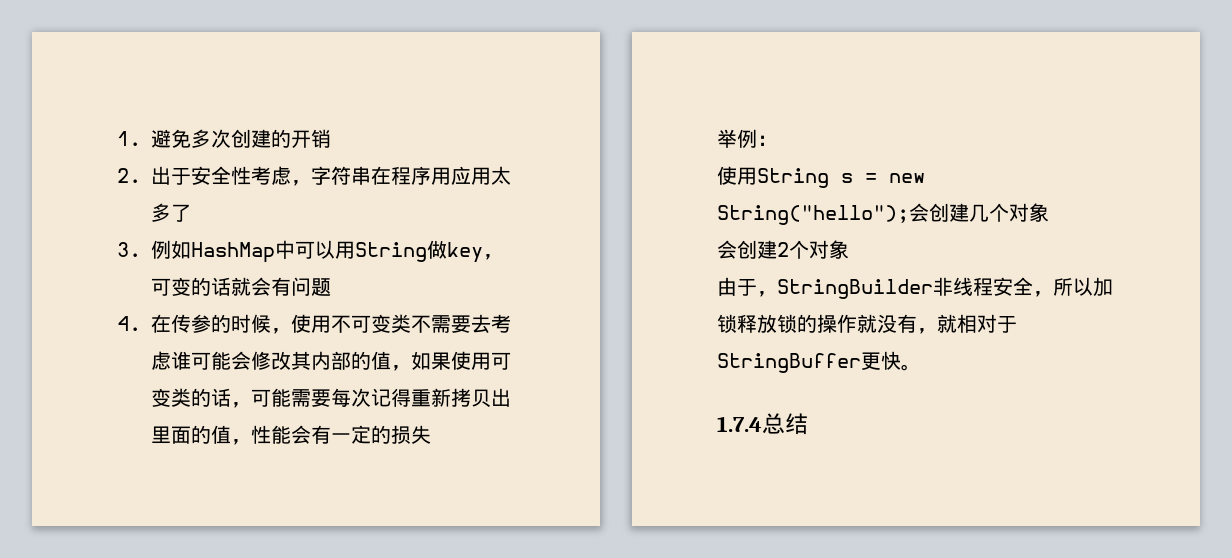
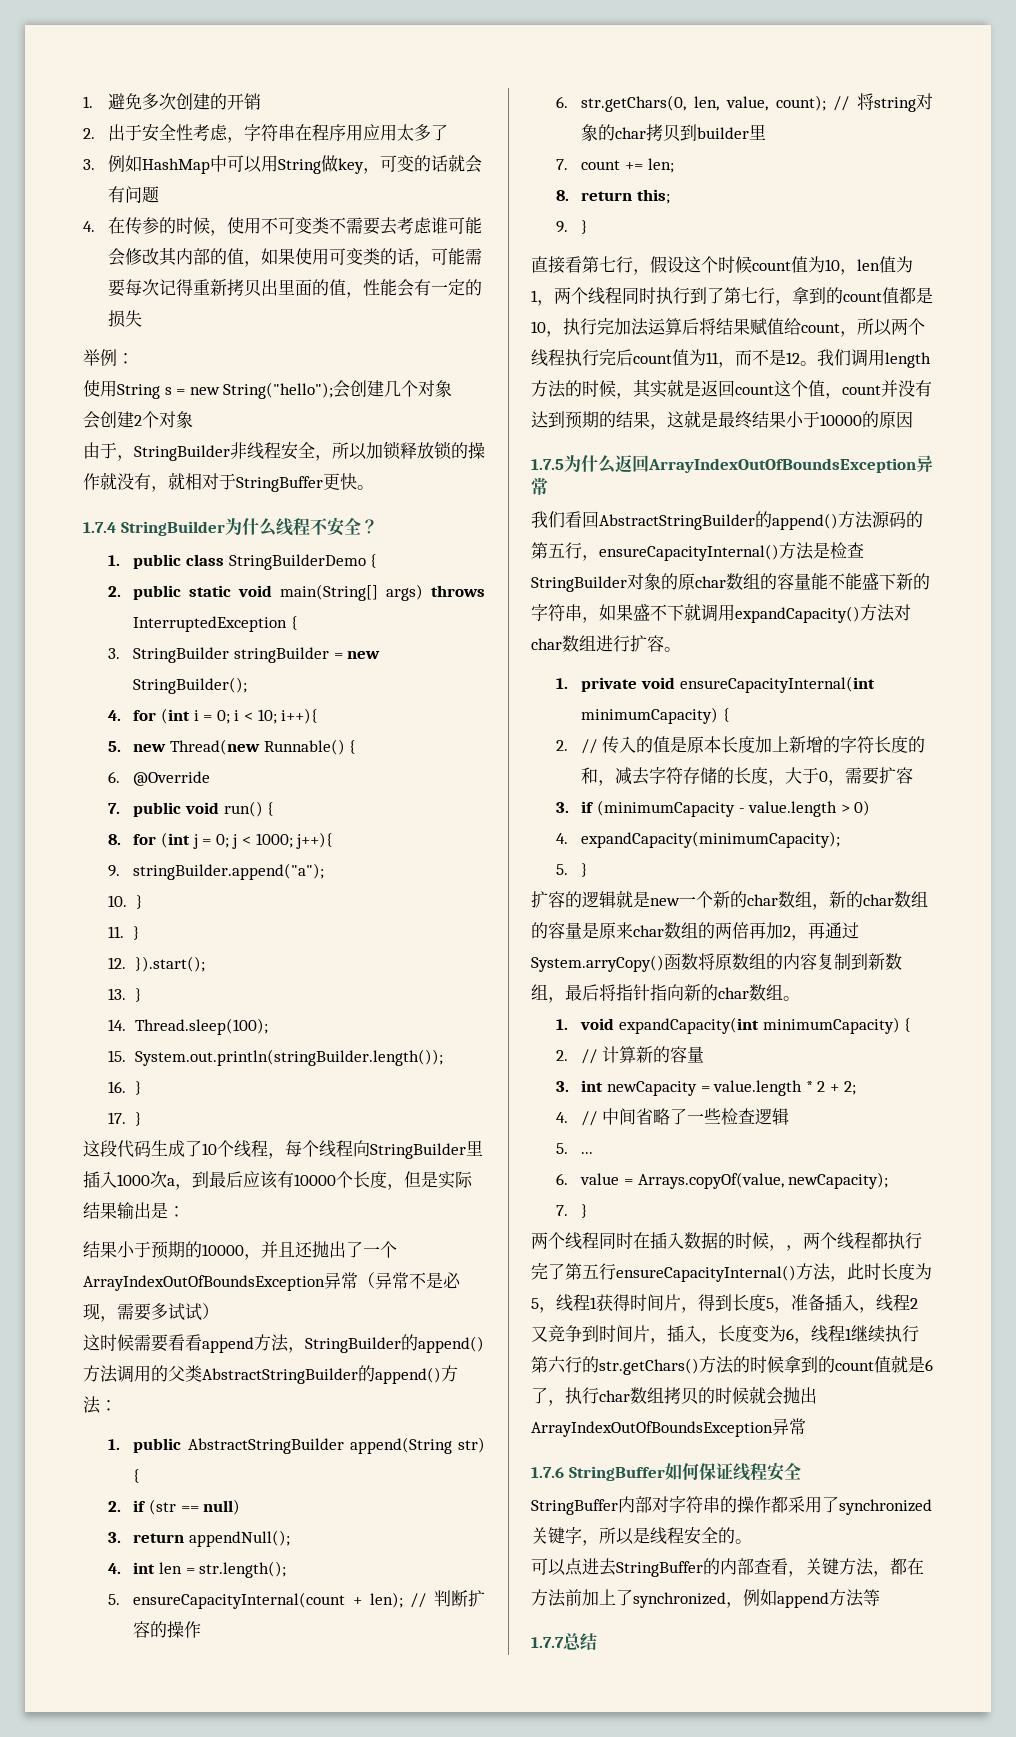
(762, 424) none -> [120,517,378,536] [108,554,378,570] [108,584,485,601] [133,616,299,632] [108,647,381,663] [133,677,248,694] [108,708,319,724] [108,739,357,755] [108,771,211,786] [108,801,275,817] [108,832,334,849] [108,863,325,880] [108,895,143,909] [108,926,141,940] [108,956,205,972] [108,988,142,1002] [108,1018,268,1035] [108,1049,443,1066] [108,1081,142,1095] [108,1112,142,1126] [83,1140,483,1159] [83,1171,473,1190] [83,1202,185,1219] [83,1241,397,1260] [83,1272,461,1291] [83,1303,219,1322] [83,1334,484,1353] [83,1365,458,1384] [83,1396,117,1414] [108,1437,485,1454] [133,1469,141,1483] [108,1499,241,1515] [108,1530,291,1547] [108,1561,287,1578] [108,1590,485,1609] [133,1621,202,1638] [556,93,933,112] [581,124,767,142] [556,158,674,173] [556,189,671,204] [556,220,589,234] [531,256,913,275] [531,287,933,306] [531,318,925,337] [531,349,931,368] [531,379,932,399] [531,410,913,430] [531,455,933,473] [531,477,548,495] [531,511,923,530] [531,542,864,561] [531,573,930,592] [531,603,911,623] [531,635,681,652] [556,676,875,693] [581,707,731,724] [556,736,926,754] [581,767,914,786] [556,800,871,817] [556,831,841,848] [556,863,589,877] [531,890,928,910] [531,922,859,941] [531,953,902,972] [531,984,800,1003] [556,1017,912,1034] [556,1046,705,1064] [556,1080,856,1096] [556,1108,790,1126] [556,1143,594,1154] [556,1172,889,1189] [556,1204,589,1218] [531,1232,922,1251] [531,1263,932,1282] [531,1294,918,1313] [531,1325,919,1344] [531,1355,933,1375] [531,1386,817,1406] [531,1418,806,1437] [531,1462,801,1481] [531,1496,932,1515] [531,1527,752,1546] [531,1558,924,1577] [531,1589,880,1608] [531,1637,564,1648] StringBuilder为什么线程不安全？ // 1. public class StringBuilderDemo { // 2. public static void main(String[] args) throws InterruptedException { // 3. StringBuilder stringBuilder = new StringBuilder(); // 4. for (int i = 0; i < 10; i++){ // 5. new Thread(new Runnable() { // 6. @Override // 7. public void run() { // 8. for (int j = 0; j < 1000; j++){ // 9. stringBuilder.append("a"); // 10. } // 11. } // 12. }).start(); // 13. } // 14. Thread.sleep(100); // 15. System.out.println(stringBuilder.length()); // 16. } // 17. } // 这段代码生成了10个线程，每个线程向StringBuilder里插入1000次a，到最后应该有10000个长度，但是实际结果输出是： // 结果小于预期的10000，并且还抛出了一个ArrayIndexOutOfBoundsException异常（异常不是必现，需要多试试） // 这时候需要看看append方法，StringBuilder的append()方法调用的父类AbstractStringBuilder的append()方法： // 1. public AbstractStringBuilder append(String str) { // 2. if (str == null) // 3. return appendNull(); // 4. int len = str.length(); // 5. ensureCapacityInternal(count + len); // 判断扩容的操作 // 6. str.getChars(0, len, value, count); // 将string对象的char拷贝到builder里 // 7. count += len; // 8. return this; // 9. } // 直接看第七行，假设这个时候count值为10，len值为1，两个线程同时执行到了第七行，拿到的count值都是10，执行完加法运算后将结果赋值给count，所以两个线程执行完后count值为11，而不是12。我们调用length方法的时候，其实就是返回count这个值，count并没有达到预期的结果，这就是最终结果小于10000的原因 // 1.7.5为什么返回ArrayIndexOutOfBoundsException异常 // 我们看回AbstractStringBuilder的append()方法源码的第五行，ensureCapacityInternal()方法是检查StringBuilder对象的原char数组的容量能不能盛下新的字符串，如果盛不下就调用expandCapacity()方法对char数组进行扩容。 // 1. private void ensureCapacityInternal(int minimumCapacity) { // 2. // 传入的值是原本长度加上新增的字符长度的和，减去字符存储的长度，大于0，需要扩容 // 3. if (minimumCapacity - value.length > 0) // 4. expandCapacity(minimumCapacity); // 5. } // 扩容的逻辑就是new一个新的char数组，新的char数组的容量是原来char数组的两倍再加2，再通过System.arryCopy()函数将原数组的内容复制到新数组，最后将指针指向新的char数组。 // 1. void expandCapacity(int minimumCapacity) { // 2. // 计算新的容量 // 3. int newCapacity = value.length * 2 + 2; // 4. // 中间省略了一些检查逻辑 // 5. ... // 6. value = Arrays.copyOf(value, newCapacity); // 7. } // 两个线程同时在插入数据的时候，，两个线程都执行完了第五行ensureCapacityInternal()方法，此时长度为5，线程1获得时间片，得到长度5，准备插入，线程2又竞争到时间片，插入，长度变为6，线程1继续执行第六行的str.getChars()方法的时候拿到的count值就是6了，执行char数组拷贝的时候就会抛出ArrayIndexOutOfBoundsException异常 // 1.7.6 StringBuffer如何保证线程安全 // StringBuffer内部对字符串的操作都采用了synchronized关键字，所以是线程安全的。 // 可以点进去StringBuffer的内部查看，关键方法，都在方法前加上了synchronized，例如append方法等 // 1.7.7

